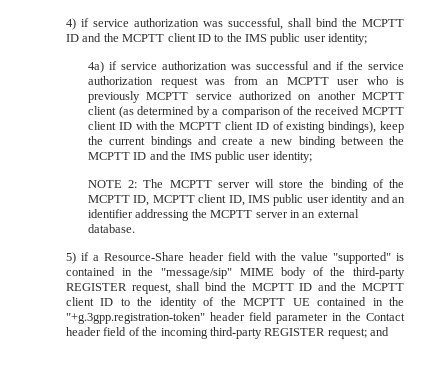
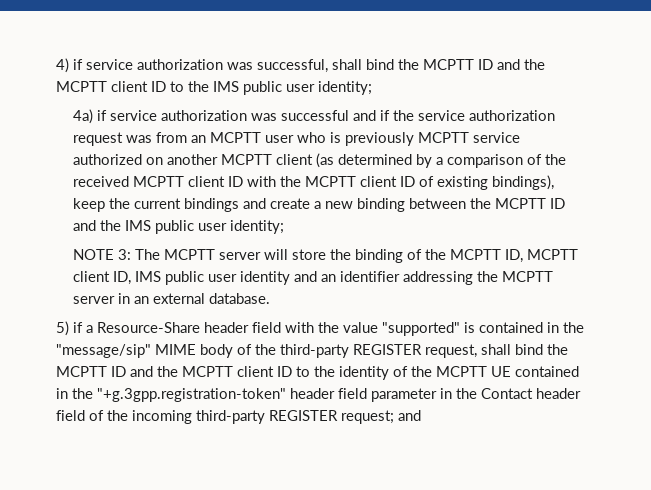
[128,180,138,188] 2: -> [117,249,131,260] 3:

